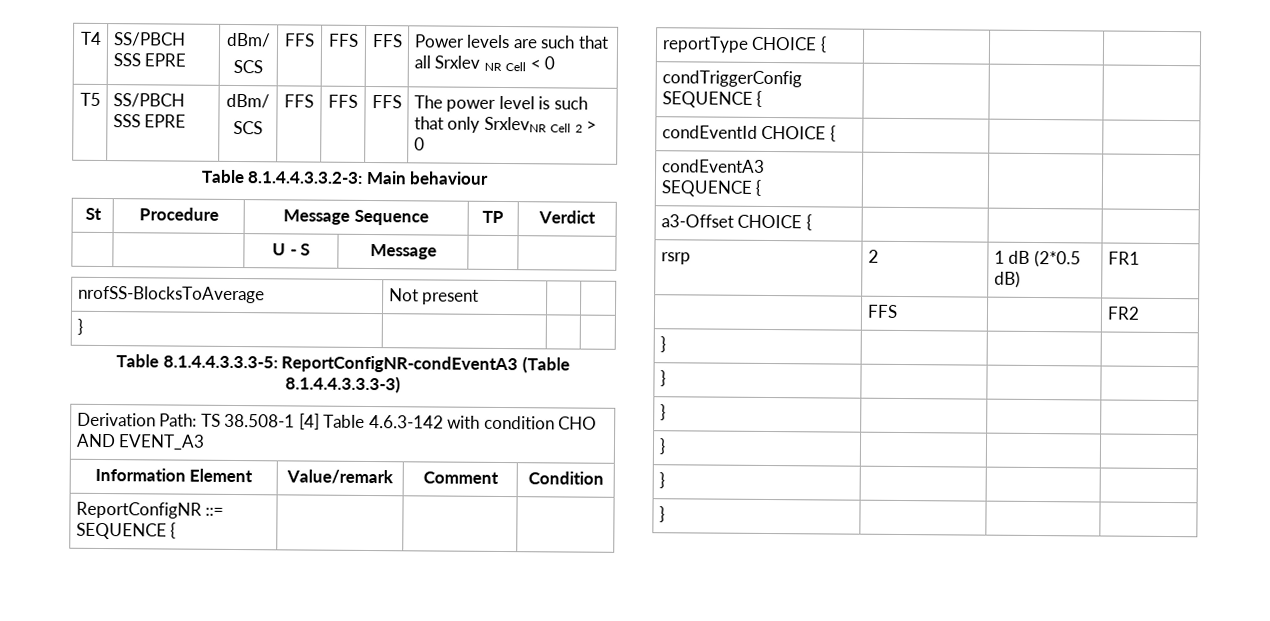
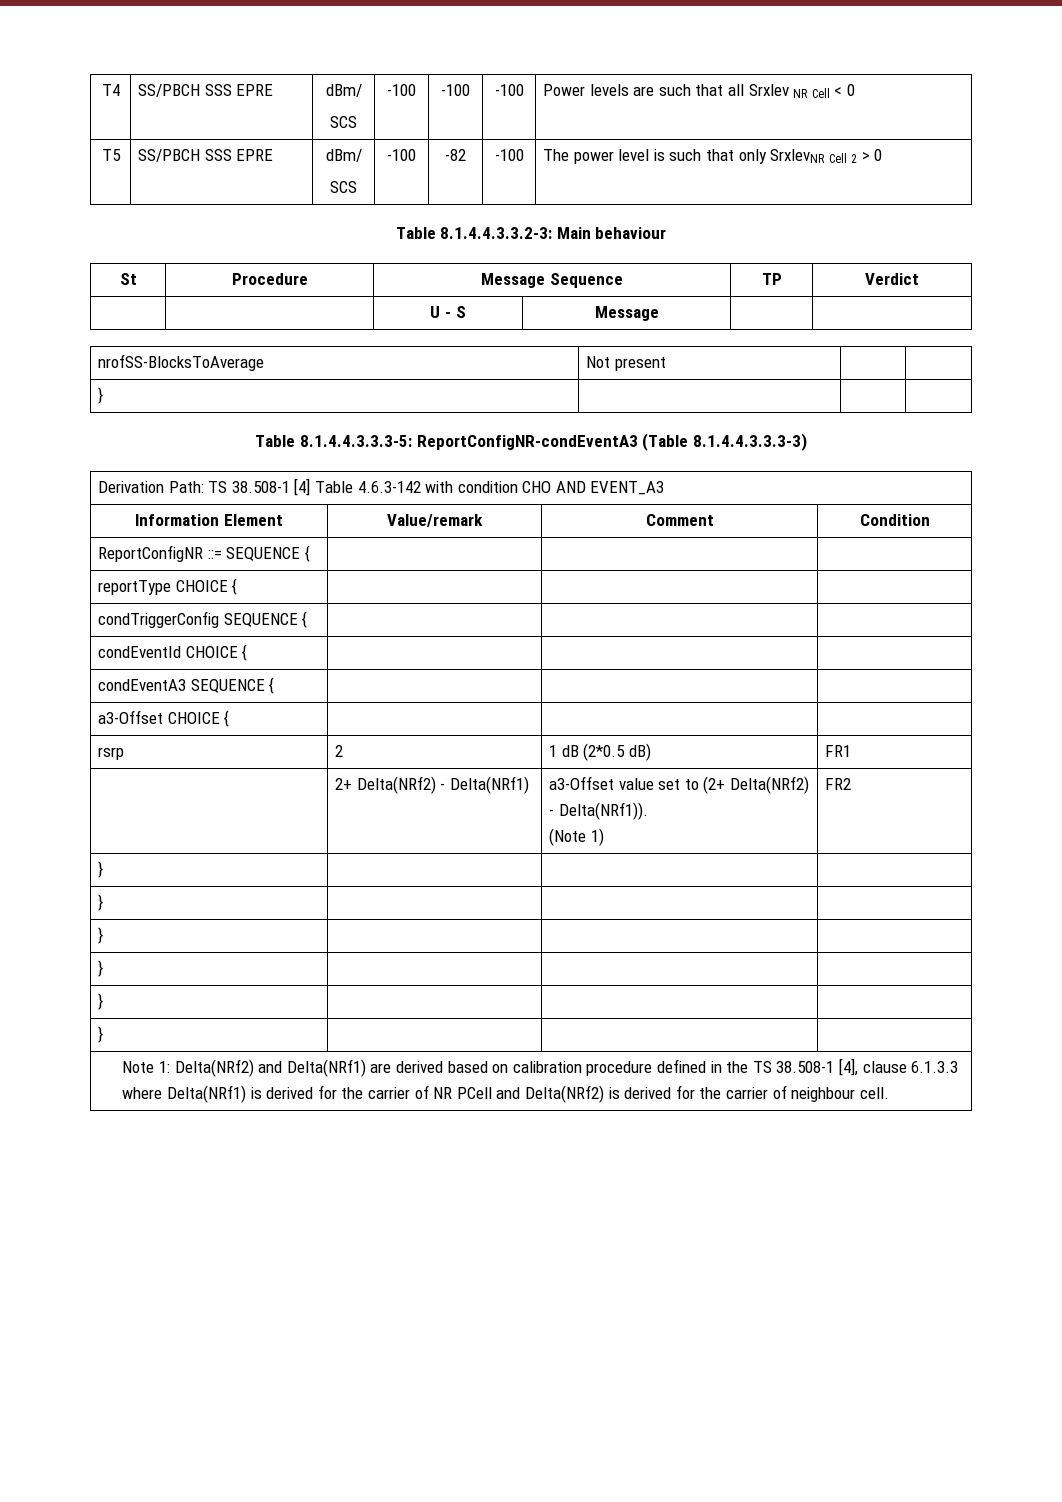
[284,33,315,47] [328,33,359,47] [371,34,403,48] FFS | FFS | FFS -> [387,84,416,96] [441,84,470,96] [494,84,524,96] -100 | -100 | -100
[284,94,314,108] [328,94,358,108] [371,95,402,109] FFS | FFS | FFS -> [387,149,416,161] [445,149,466,161] [494,149,524,161] -100 | -82 | -100
[866,304,898,318] FFS | -> [334,776,529,794] [548,776,809,794] [548,802,648,820] [548,828,604,846] 2+ Delta(NRf2) - Delta(NRf1) | a3-Offset value set to (2+ Delta(NRf2) - Delta(NRf1)). // (Note 1)
(665, 514) none -> [122,1058,959,1077] [122,1085,889,1103] // Note 1: Delta(NRf2) and Delta(NRf1) are derived based on calibration procedure defined in the TS 38.508-1 [4], clause 6.1.3.3 where Delta(NRf1) is derived for the carrier of NR PCell and Delta(NRf2) is derived for the carrier of neighbour cell.

